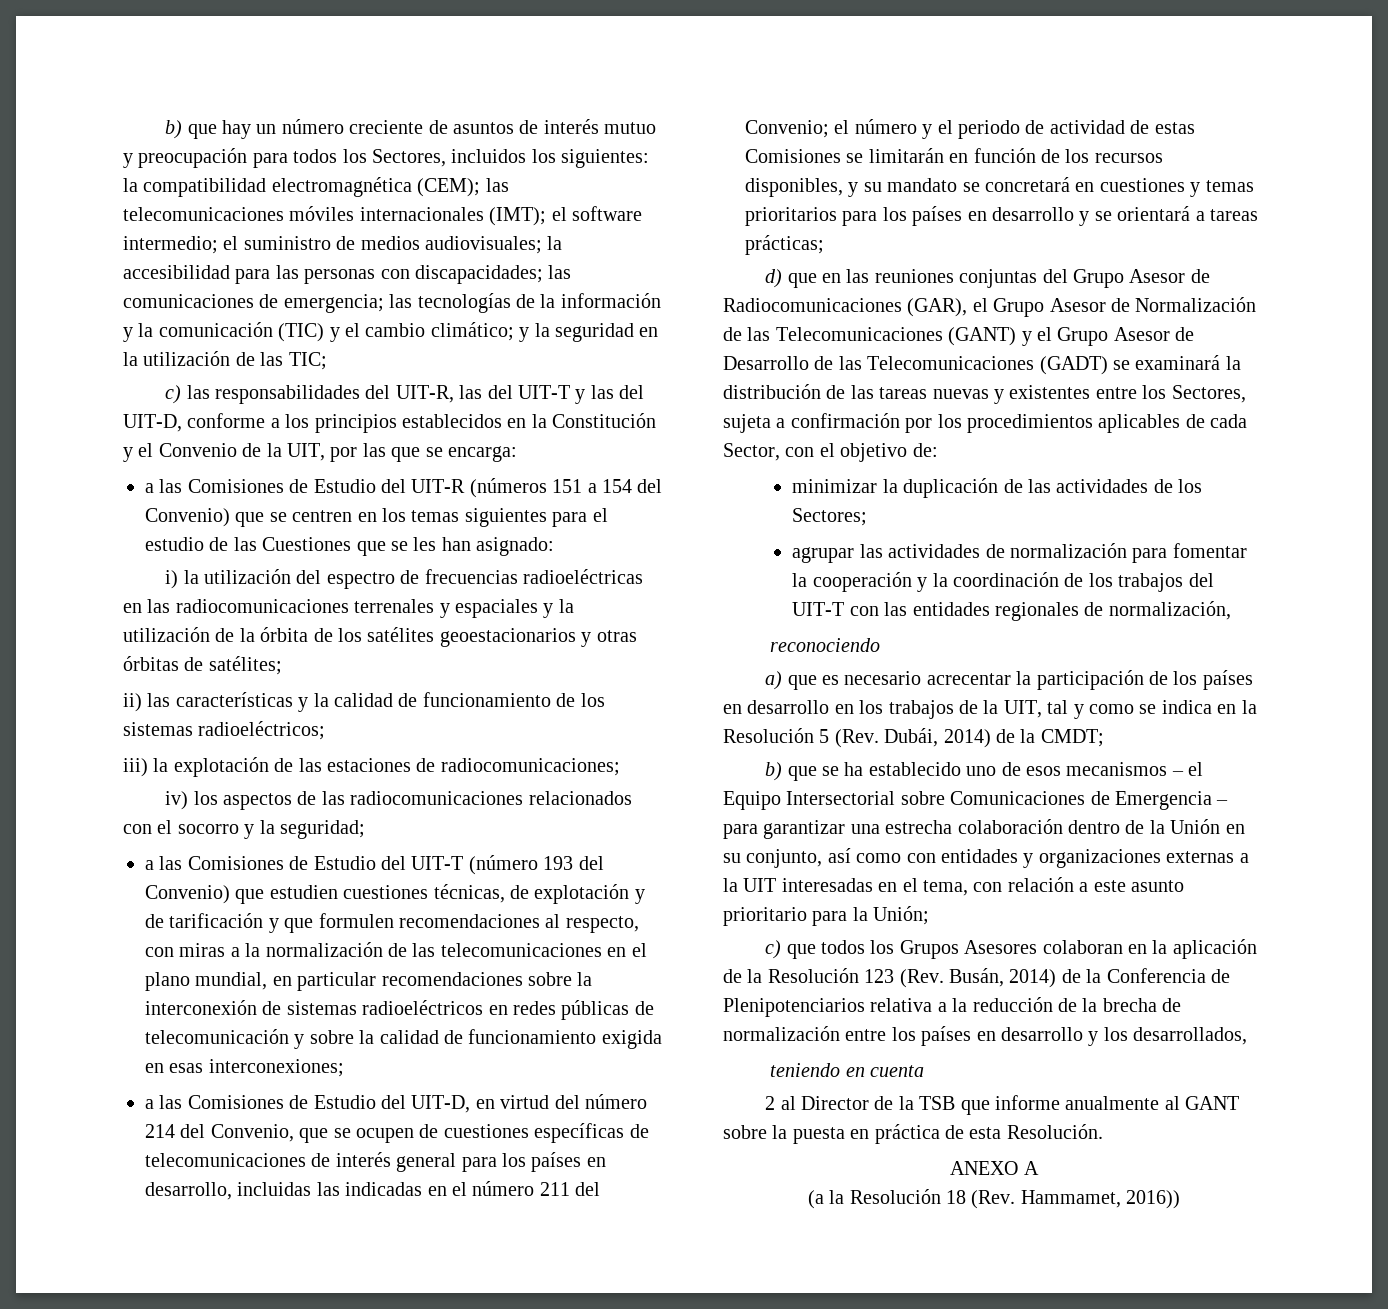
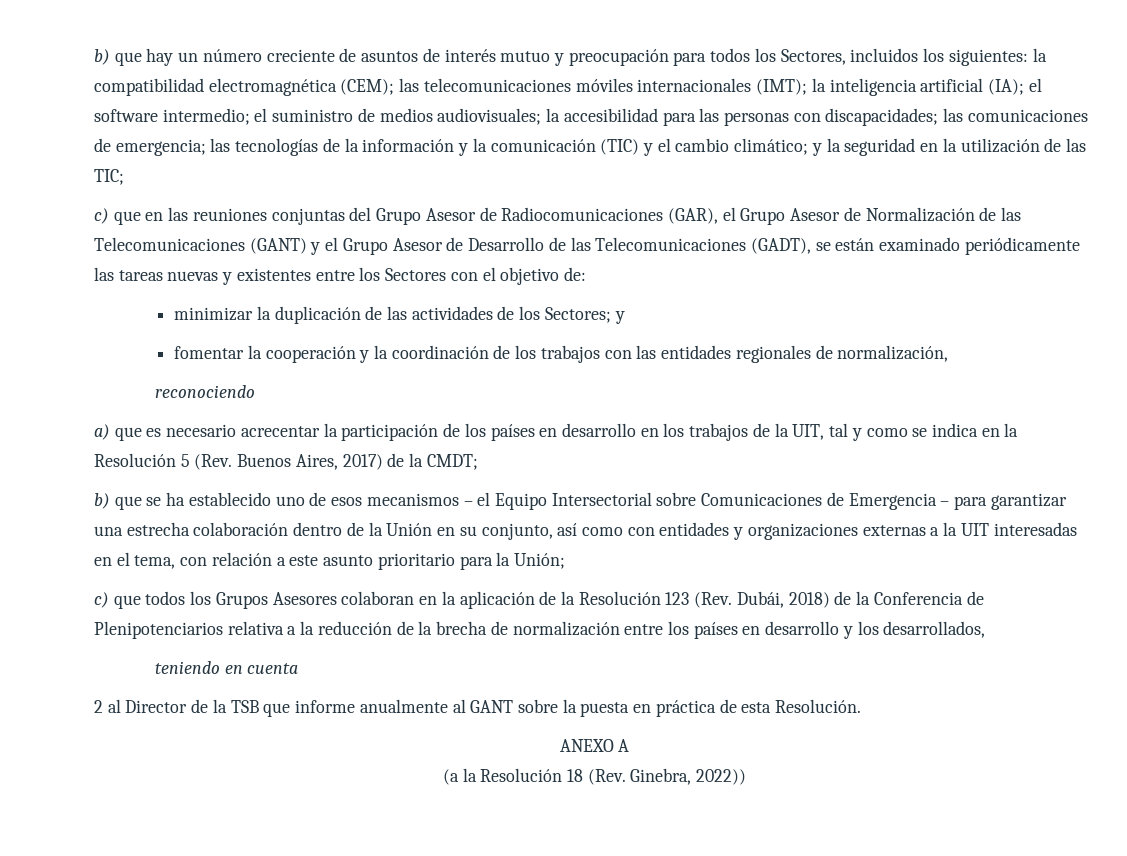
(547, 216) none -> [811,78,1024,96] la inteligencia artificial (IA);
[186,385,645,404] [123,413,657,433] [123,443,517,462] [145,478,663,498] [145,508,608,527] [145,537,555,556] [165,569,644,589] [123,599,574,618] [123,627,637,647] [123,656,282,675] [123,692,605,712] [123,721,326,740] [123,757,620,777] [165,791,632,810] [123,820,365,839] [145,855,604,875] [145,884,645,904] [145,913,639,933] [145,942,647,957] [145,972,593,991] [145,1000,654,1020] [145,1029,662,1049] [145,1059,344,1077] [145,1094,647,1113] [145,1123,649,1143] [145,1152,606,1172] [145,1181,601,1200] [745,119,1195,139] [745,148,1163,163] [745,177,1254,197] [745,206,1258,226] [745,235,824,255] [765,269,783,288] las responsabilidades del UIT-R, las del UIT-T y las del UIT-D, conforme a los principios establecidos en la Constitución y el Convenio de la UIT, por las que se encarga: // a las Comisiones de Estudio del UIT-R (números 151 a 154 del Convenio) que se centren en los temas siguientes para el estudio de las Cuestiones que se les han asignado: // i) la utilización del espectro de frecuencias radioeléctricas en las radiocomunicaciones terrenales y espaciales y la utilización de la órbita de los satélites geoestacionarios y otras órbitas de satélites; // ii) las características y la calidad de funcionamiento de los sistemas radioeléctricos; // iii) la explotación de las estaciones de radiocomunicaciones; // iv) los aspectos de las radiocomunicaciones relacionados con el socorro y la seguridad; // a las Comisiones de Estudio del UIT-T (número 193 del Convenio) que estudien cuestiones técnicas, de explotación y de tarificación y que formulen recomendaciones al respecto, con miras a la normalización de las telecomunicaciones en el plano mundial, en particular recomendaciones sobre la interconexión de sistemas radioeléctricos en redes públicas de telecomunicación y sobre la calidad de funcionamiento exigida en esas interconexiones; // a las Comisiones de Estudio del UIT-D, en virtud del número 214 del Convenio, que se ocupen de cuestiones específicas de telecomunicaciones de interés general para los países en desarrollo, incluidas las indicadas en el número 211 del Convenio; el número y el periodo de actividad de estas Comisiones se limitarán en función de los recursos disponibles, y su mandato se concretará en cuestiones y temas prioritarios para los países en desarrollo y se orientará a tareas prácticas; // d) -> (109, 216) none
[1039,355,1241,375] [723,384,846,399] (GADT) se examinará la distribución de -> [750,237,1080,255] (GADT), se están examinado periódicamente
[1171,385,1246,403] [723,413,1248,433] [723,443,780,461] Sectores, sujeta a confirmación por los procedimientos aplicables de cada Sector, -> [385,268,447,281] Sectores
[792,543,1168,563] // agrupar las actividades de normalización para -> [614,311,625,324] y //
[1188,573,1214,587] [792,602,845,616] del UIT-T -> (600, 354) none
[884,728,991,748] Dubái, 2014) -> [237,454,383,470] Buenos Aires, 2017)
[949,968,1057,988] Busán, 2014) -> [736,591,830,608] Dubái, 2018)
[1020,1190,1181,1209] Hammamet, 2016)) -> [630,768,747,785] Ginebra, 2022))

